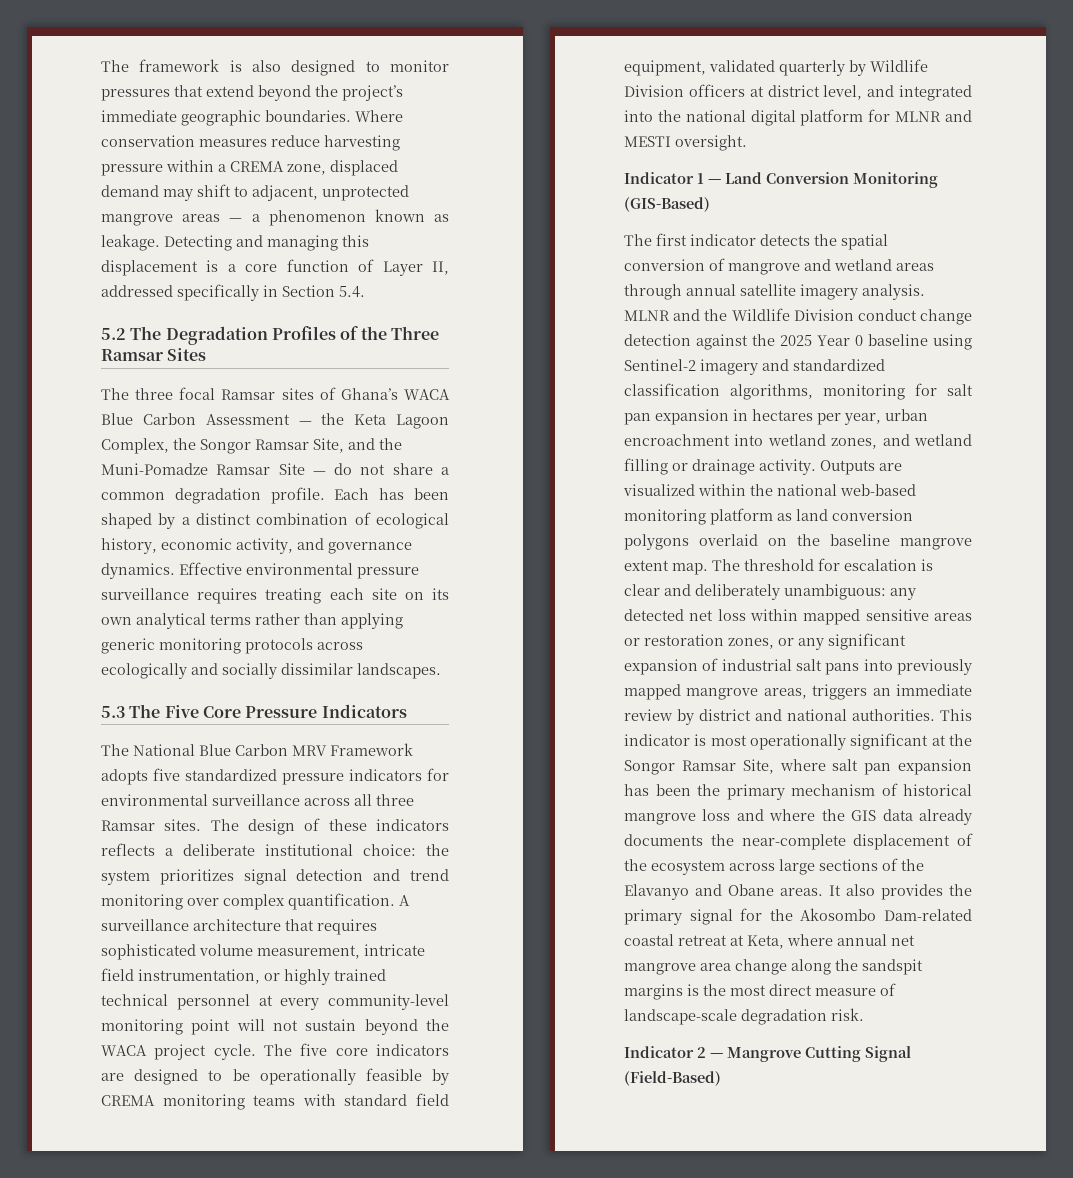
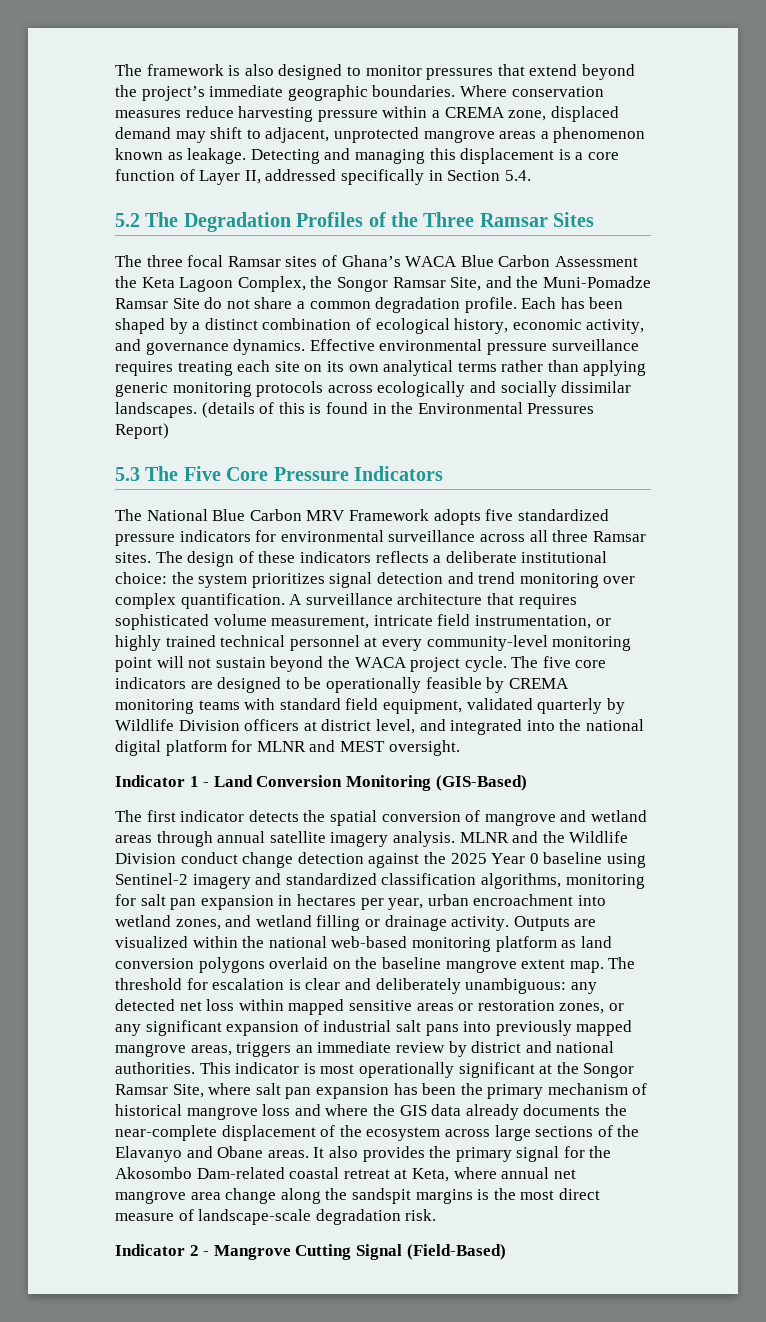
[229,218,243,222] — -> (537, 135) none
[298,421,312,425] — -> (638, 261) none
[312,471,326,475] — -> (200, 303) none
(441, 671) none -> [201,402,595,418] [115,423,169,439] (details of this is found in the Environmental Pressures Report)
[624,136,671,147] MESTI -> [339,741,385,752] MEST
[708,179,721,184] — -> [203,782,210,787] -
[710,1053,723,1058] — -> [203,1251,210,1256] -

